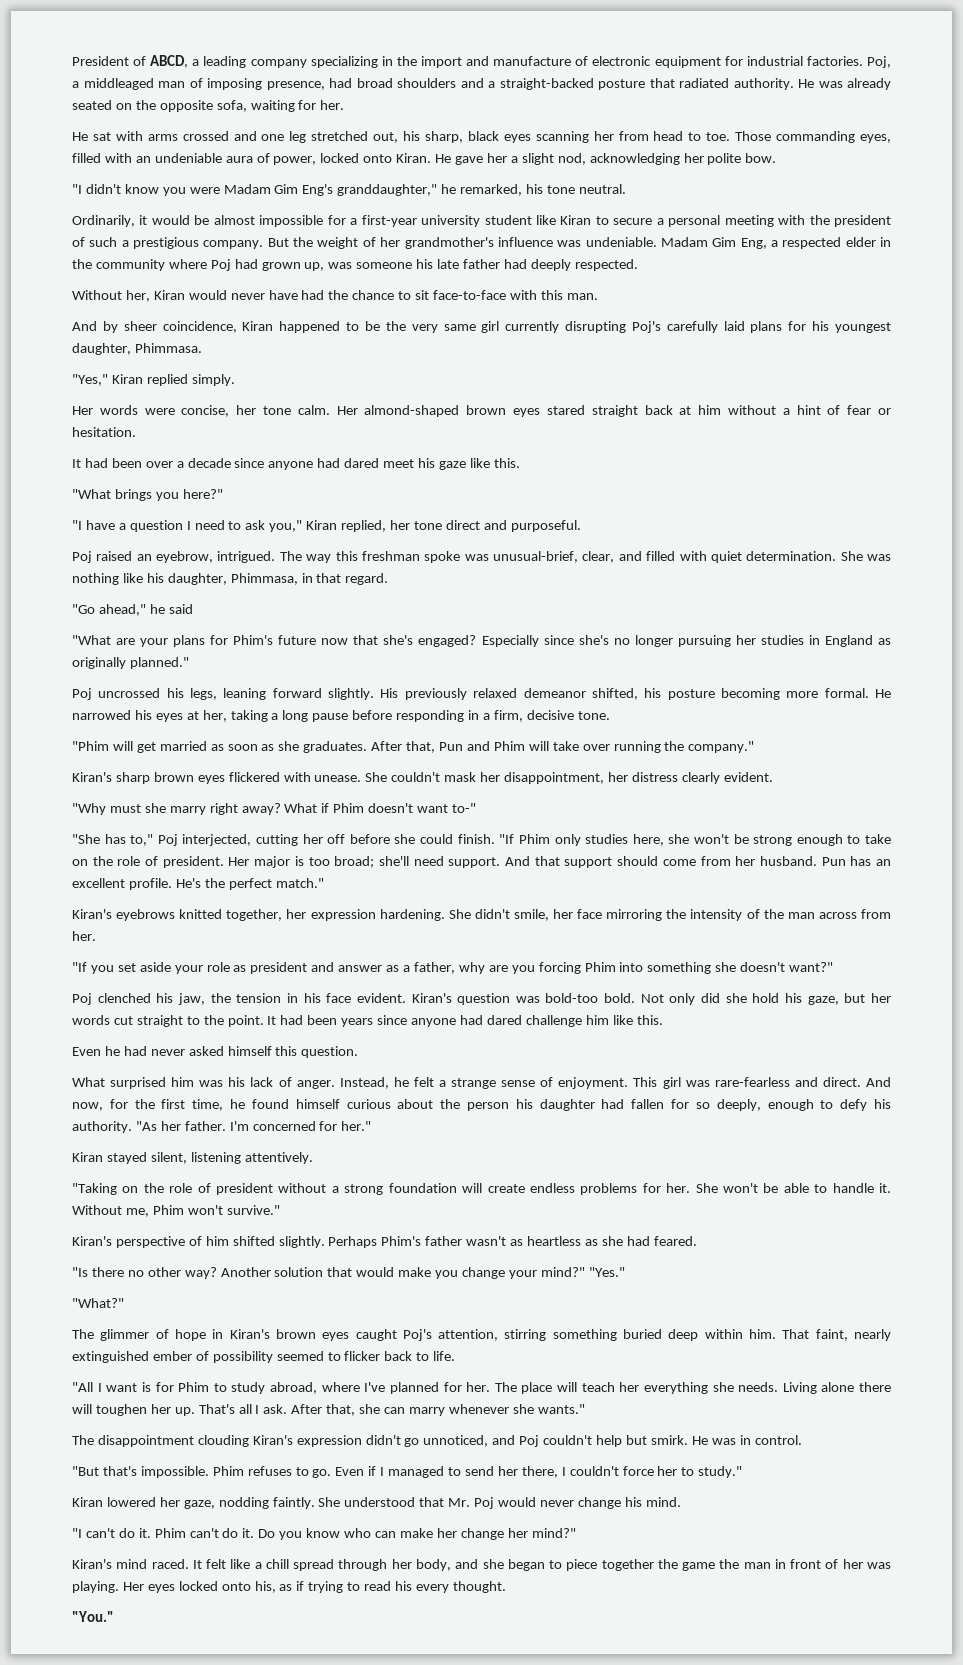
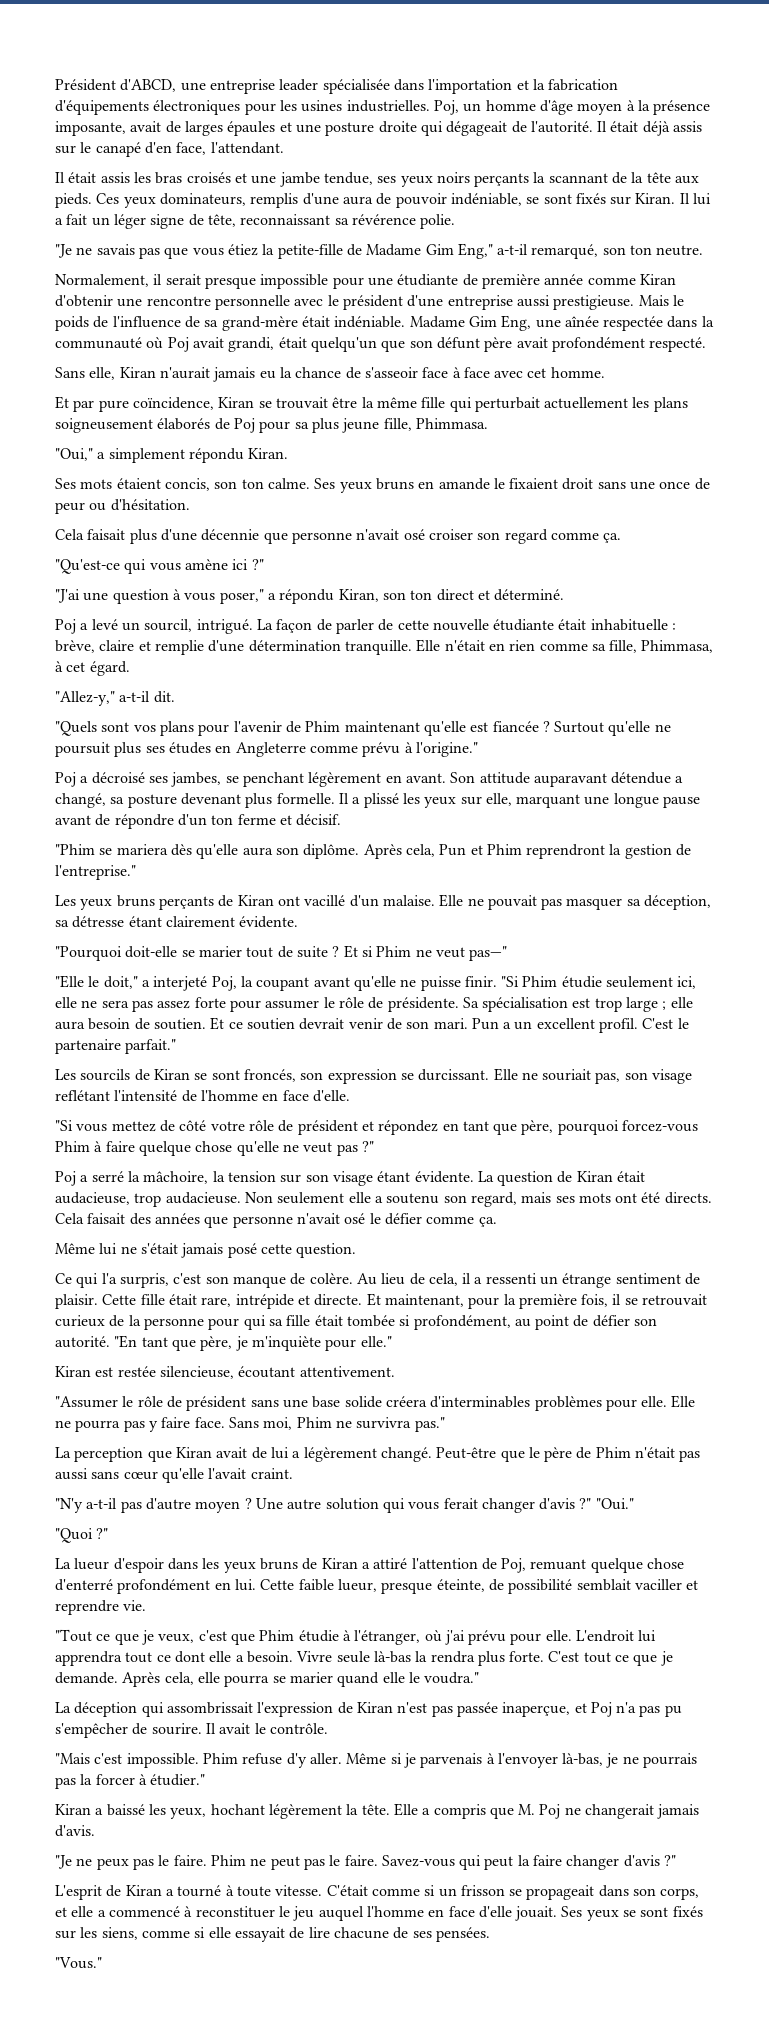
[72,55,891,68] [72,78,891,90] [72,100,345,112] [72,131,891,143] [72,153,777,165] [72,184,626,196] [72,215,892,227] [72,237,892,249] [72,259,638,271] [72,290,598,302] [72,321,892,333] [72,343,202,355] [72,374,235,386] [72,405,892,417] [72,427,136,437] [72,458,520,470] [72,489,223,501] [72,520,581,532] [72,551,891,563] [72,573,389,585] [72,604,193,616] [72,635,891,647] [72,657,189,669] [72,688,892,700] [72,710,610,722] [72,741,755,753] [72,772,773,784] [72,803,477,815] [72,834,891,846] [72,856,891,868] [72,878,324,890] [72,909,891,921] [72,931,96,941] [72,962,834,974] [72,993,892,1005] [72,1015,663,1027] [72,1046,359,1058] [72,1077,891,1089] [72,1099,892,1111] [72,1121,372,1133] [72,1152,313,1164] [72,1183,891,1195] [72,1205,280,1217] [72,1236,697,1248] [72,1267,625,1279] [72,1298,124,1308] [72,1329,891,1341] [72,1351,456,1363] [72,1382,891,1394] [72,1404,585,1416] [72,1435,802,1447] [72,1466,743,1478] [72,1497,681,1509] [72,1528,576,1540] [72,1559,891,1571] [72,1581,506,1593] [72,1611,114,1622] President of ABCD, a leading company specializing in the import and manufacture of electronic equipment for industrial factories. Poj, a middleaged man of imposing presence, had broad shoulders and a straight-backed posture that radiated authority. He was already seated on the opposite sofa, waiting for her. // He sat with arms crossed and one leg stretched out, his sharp, black eyes scanning her from head to toe. Those commanding eyes, filled with an undeniable aura of power, locked onto Kiran. He gave her a slight nod, acknowledging her polite bow. // "I didn't know you were Madam Gim Eng's granddaughter," he remarked, his tone neutral. // Ordinarily, it would be almost impossible for a first-year university student like Kiran to secure a personal meeting with the president of such a prestigious company. But the weight of her grandmother's influence was undeniable. Madam Gim Eng, a respected elder in the community where Poj had grown up, was someone his late father had deeply respected. // Without her, Kiran would never have had the chance to sit face-to-face with this man. // And by sheer coincidence, Kiran happened to be the very same girl currently disrupting Poj's carefully laid plans for his youngest daughter, Phimmasa. // "Yes," Kiran replied simply. // Her words were concise, her tone calm. Her almond-shaped brown eyes stared straight back at him without a hint of fear or hesitation. // It had been over a decade since anyone had dared meet his gaze like this. // "What brings you here?" // "I have a question I need to ask you," Kiran replied, her tone direct and purposeful. // Poj raised an eyebrow, intrigued. The way this freshman spoke was unusual-brief, clear, and filled with quiet determination. She was nothing like his daughter, Phimmasa, in that regard. // "Go ahead," he said // "What are your plans for Phim's future now that she's engaged? Especially since she's no longer pursuing her studies in England as originally planned." // Poj uncrossed his legs, leaning forward slightly. His previously relaxed demeanor shifted, his posture becoming more formal. He narrowed his eyes at her, taking a long pause before responding in a firm, decisive tone. // "Phim will get married as soon as she graduates. After that, Pun and Phim will take over running the company." // Kiran's sharp brown eyes flickered with unease. She couldn't mask her disappointment, her distress clearly evident. // "Why must she marry right away? What if Phim doesn't want to-" // "She has to," Poj interjected, cutting her off before she could finish. "If Phim only studies here, she won't be strong enough to take on the role of president. Her major is too broad; she'll need support. And that support should come from her husband. Pun has an excellent profile. He's the perfect match." // Kiran's eyebrows knitted together, her expression hardening. She didn't smile, her face mirroring the intensity of the man across from her. // "If you set aside your role as president and answer as a father, why are you forcing Phim into something she doesn't want?" // Poj clenched his jaw, the tension in his face evident. Kiran's question was bold-too bold. Not only did she hold his gaze, but her words cut straight to the point. It had been years since anyone had dared challenge him like this. // Even he had never asked himself this question. // What surprised him was his lack of anger. Instead, he felt a strange sense of enjoyment. This girl was rare-fearless and direct. And now, for the first time, he found himself curious about the person his daughter had fallen for so deeply, enough to defy his authority. "As her father. I'm concerned for her." // Kiran stayed silent, listening attentively. // "Taking on the role of president without a strong foundation will create endless problems for her. She won't be able to handle it. Without me, Phim won't survive." // Kiran's perspective of him shifted slightly. Perhaps Phim's father wasn't as heartless as she had feared. // "Is there no other way? Another solution that would make you change your mind?" "Yes." // "What?" // The glimmer of hope in Kiran's brown eyes caught Poj's attention, stirring something buried deep within him. That faint, nearly extinguished ember of possibility seemed to flicker back to life. // "All I want is for Phim to study abroad, where I've planned for her. The place will teach her everything she needs. Living alone there will toughen her up. That's all I ask. After that, she can marry whenever she wants." // The disappointment clouding Kiran's expression didn't go unnoticed, and Poj couldn't help but smirk. He was in control. // "But that's impossible. Phim refuses to go. Even if I managed to send her there, I couldn't force her to study." // Kiran lowered her gaze, nodding faintly. She understood that Mr. Poj would never change his mind. // "I can't do it. Phim can't do it. Do you know who can make her change her mind?" // Kiran's mind raced. It felt like a chill spread through her body, and she began to piece together the game the man in front of her was playing. Her eyes locked onto his, as if trying to read his every thought. // "You." -> [55,79,619,94] [55,100,711,115] [55,121,703,136] [55,142,284,157] [55,172,700,187] [55,193,712,208] [55,214,456,229] [55,243,704,259] [55,274,676,289] [55,295,684,310] [55,315,714,331] [55,337,707,352] [55,367,605,382] [55,396,688,412] [55,418,488,433] [55,448,289,463] [55,478,710,493] [55,499,190,514] [55,529,622,544] [55,559,264,574] [55,589,565,604] [55,619,677,634] [55,639,714,655] [55,661,130,676] [55,691,175,706] [55,721,671,736] [55,742,478,757] [55,772,684,787] [55,793,701,808] [55,814,342,829] [55,844,692,859] [55,865,136,880] [55,894,712,910] [55,916,299,928] [55,945,508,961] [55,975,697,991] [55,997,693,1012] [55,1017,689,1033] [55,1039,177,1054] [55,1068,693,1084] [55,1090,350,1102] [55,1120,699,1135] [55,1141,374,1156] [55,1171,646,1186] [55,1192,712,1207] [55,1213,497,1228] [55,1243,357,1258] [55,1273,701,1288] [55,1293,708,1309] [55,1315,658,1330] [55,1335,392,1351] [55,1366,395,1379] [55,1395,696,1411] [55,1417,445,1432] [55,1447,701,1462] [55,1468,293,1483] [55,1498,634,1513] [55,1528,109,1543] [55,1558,685,1573] [55,1579,699,1594] [55,1600,147,1615] [55,1629,657,1645] [55,1651,673,1666] [55,1672,480,1687] [55,1702,682,1717] [55,1723,328,1738] [55,1753,698,1768] [55,1774,206,1789] [55,1803,700,1819] [55,1825,95,1837] [55,1855,677,1870] [55,1885,700,1900] [55,1906,703,1921] [55,1927,490,1942] [55,1957,102,1969] Président d'ABCD, une entreprise leader spécialisée dans l'importation et la fabrication d'équipements électroniques pour les usines industrielles. Poj, un homme d'âge moyen à la présence imposante, avait de larges épaules et une posture droite qui dégageait de l'autorité. Il était déjà assis sur le canapé d'en face, l'attendant. // Il était assis les bras croisés et une jambe tendue, ses yeux noirs perçants la scannant de la tête aux pieds. Ces yeux dominateurs, remplis d'une aura de pouvoir indéniable, se sont fixés sur Kiran. Il lui a fait un léger signe de tête, reconnaissant sa révérence polie. // "Je ne savais pas que vous étiez la petite-fille de Madame Gim Eng," a-t-il remarqué, son ton neutre. // Normalement, il serait presque impossible pour une étudiante de première année comme Kiran d'obtenir une rencontre personnelle avec le président d'une entreprise aussi prestigieuse. Mais le poids de l'influence de sa grand-mère était indéniable. Madame Gim Eng, une aînée respectée dans la communauté où Poj avait grandi, était quelqu'un que son défunt père avait profondément respecté. // Sans elle, Kiran n'aurait jamais eu la chance de s'asseoir face à face avec cet homme. // Et par pure coïncidence, Kiran se trouvait être la même fille qui perturbait actuellement les plans soigneusement élaborés de Poj pour sa plus jeune fille, Phimmasa. // "Oui," a simplement répondu Kiran. // Ses mots étaient concis, son ton calme. Ses yeux bruns en amande le fixaient droit sans une once de peur ou d'hésitation. // Cela faisait plus d'une décennie que personne n'avait osé croiser son regard comme ça. // "Qu'est-ce qui vous amène ici ?" // "J'ai une question à vous poser," a répondu Kiran, son ton direct et déterminé. // Poj a levé un sourcil, intrigué. La façon de parler de cette nouvelle étudiante était inhabituelle : brève, claire et remplie d'une détermination tranquille. Elle n'était en rien comme sa fille, Phimmasa, à cet égard. // "Allez-y," a-t-il dit. // "Quels sont vos plans pour l'avenir de Phim maintenant qu'elle est fiancée ? Surtout qu'elle ne poursuit plus ses études en Angleterre comme prévu à l'origine." // Poj a décroisé ses jambes, se penchant légèrement en avant. Son attitude auparavant détendue a changé, sa posture devenant plus formelle. Il a plissé les yeux sur elle, marquant une longue pause avant de répondre d'un ton ferme et décisif. // "Phim se mariera dès qu'elle aura son diplôme. Après cela, Pun et Phim reprendront la gestion de l'entreprise." // Les yeux bruns perçants de Kiran ont vacillé d'un malaise. Elle ne pouvait pas masquer sa déception, sa détresse étant clairement évidente. // "Pourquoi doit-elle se marier tout de suite ? Et si Phim ne veut pas—" // "Elle le doit," a interjeté Poj, la coupant avant qu'elle ne puisse finir. "Si Phim étudie seulement ici, elle ne sera pas assez forte pour assumer le rôle de présidente. Sa spécialisation est trop large ; elle aura besoin de soutien. Et ce soutien devrait venir de son mari. Pun a un excellent profil. C'est le partenaire parfait." // Les sourcils de Kiran se sont froncés, son expression se durcissant. Elle ne souriait pas, son visage reflétant l'intensité de l'homme en face d'elle. // "Si vous mettez de côté votre rôle de président et répondez en tant que père, pourquoi forcez-vous Phim à faire quelque chose qu'elle ne veut pas ?" // Poj a serré la mâchoire, la tension sur son visage étant évidente. La question de Kiran était audacieuse, trop audacieuse. Non seulement elle a soutenu son regard, mais ses mots ont été directs. Cela faisait des années que personne n'avait osé le défier comme ça. // Même lui ne s'était jamais posé cette question. // Ce qui l'a surpris, c'est son manque de colère. Au lieu de cela, il a ressenti un étrange sentiment de plaisir. Cette fille était rare, intrépide et directe. Et maintenant, pour la première fois, il se retrouvait curieux de la personne pour qui sa fille était tombée si profondément, au point de défier son autorité. "En tant que père, je m'inquiète pour elle." // Kiran est restée silencieuse, écoutant attentivement. // "Assumer le rôle de président sans une base solide créera d'interminables problèmes pour elle. Elle ne pourra pas y faire face. Sans moi, Phim ne survivra pas." // La perception que Kiran avait de lui a légèrement changé. Peut-être que le père de Phim n'était pas aussi sans cœur qu'elle l'avait craint. // "N'y a-t-il pas d'autre moyen ? Une autre solution qui vous ferait changer d'avis ?" "Oui." // "Quoi ?" // La lueur d'espoir dans les yeux bruns de Kiran a attiré l'attention de Poj, remuant quelque chose d'enterré profondément en lui. Cette faible lueur, presque éteinte, de possibilité semblait vaciller et reprendre vie. // "Tout ce que je veux, c'est que Phim étudie à l'étranger, où j'ai prévu pour elle. L'endroit lui apprendra tout ce dont elle a besoin. Vivre seule là-bas la rendra plus forte. C'est tout ce que je demande. Après cela, elle pourra se marier quand elle le voudra." // La déception qui assombrissait l'expression de Kiran n'est pas passée inaperçue, et Poj n'a pas pu s'empêcher de sourire. Il avait le contrôle. // "Mais c'est impossible. Phim refuse d'y aller. Même si je parvenais à l'envoyer là-bas, je ne pourrais pas la forcer à étudier." // Kiran a baissé les yeux, hochant légèrement la tête. Elle a compris que M. Poj ne changerait jamais d'avis. // "Je ne peux pas le faire. Phim ne peut pas le faire. Savez-vous qui peut la faire changer d'avis ?" // L'esprit de Kiran a tourné à toute vitesse. C'était comme si un frisson se propageait dans son corps, et elle a commencé à reconstituer le jeu auquel l'homme en face d'elle jouait. Ses yeux se sont fixés sur les siens, comme si elle essayait de lire chacune de ses pensées. // "Vous."

